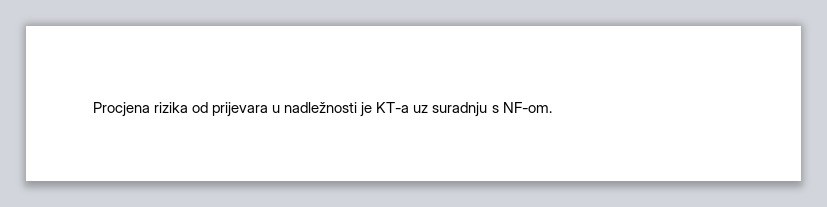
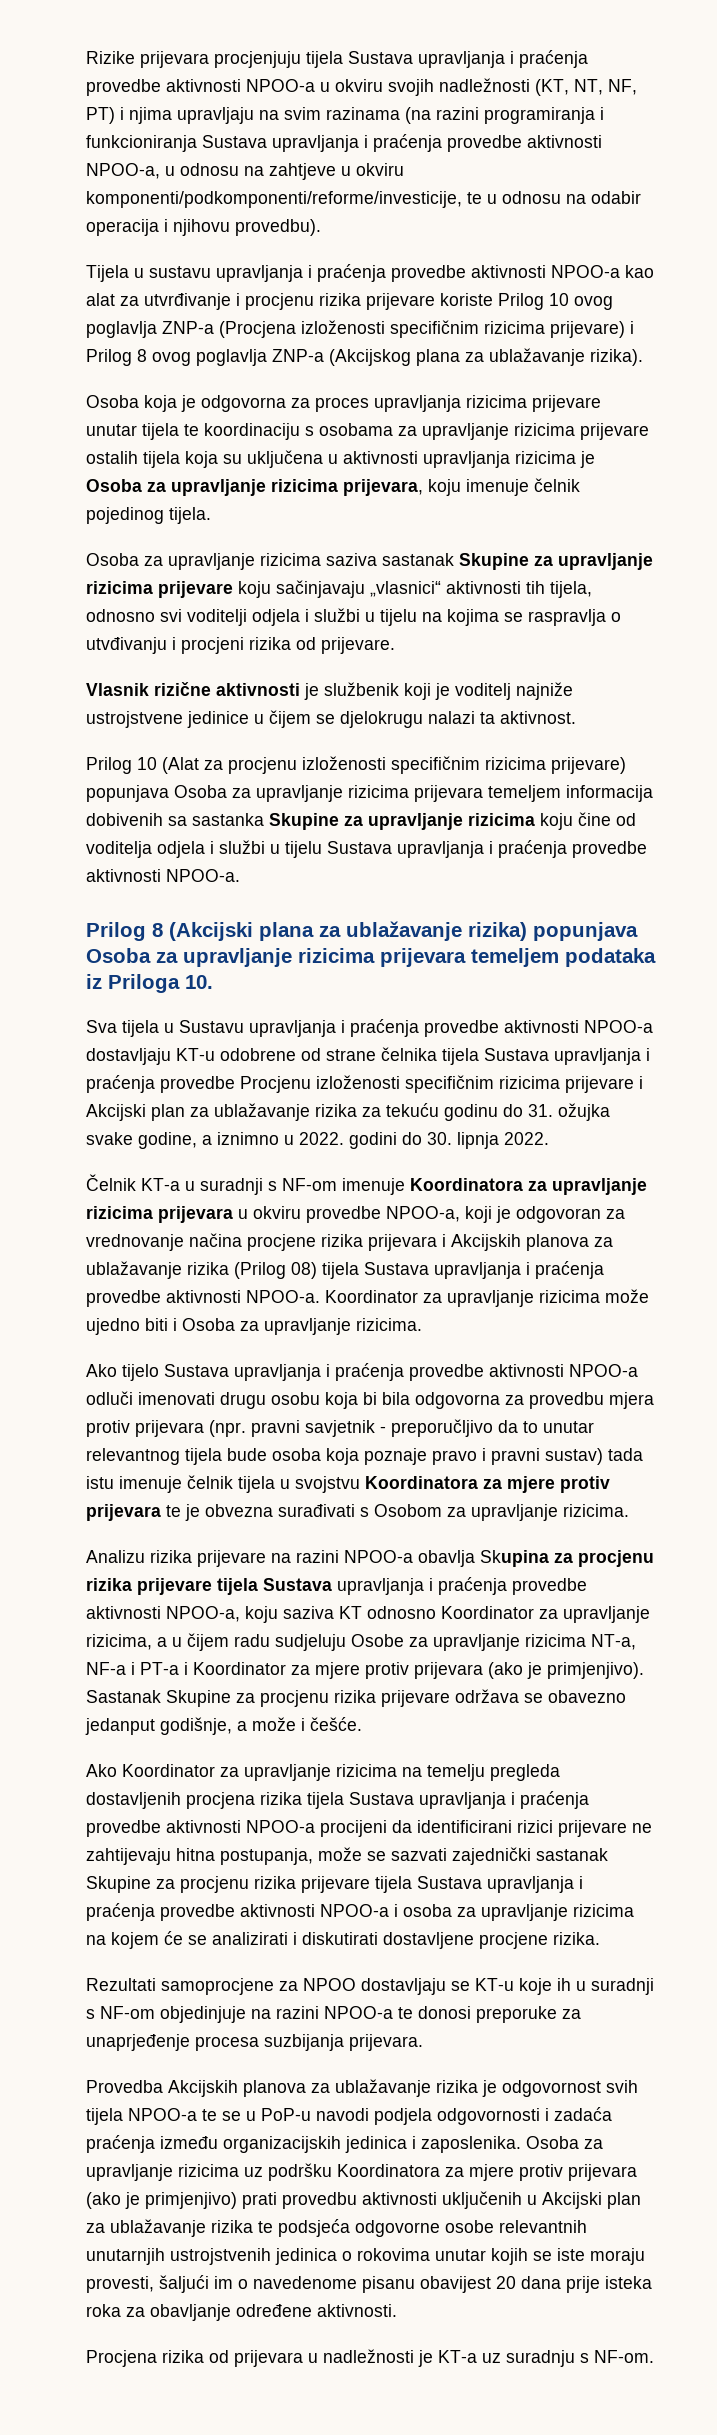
(93, 109) none -> [86,50,588,68] [86,78,637,96] [86,107,604,124] [86,134,602,152] [86,163,404,180] [86,191,641,208] [86,219,321,236] [86,264,654,282] [86,293,613,310] [86,320,634,338] [86,348,643,366] [86,395,601,412] [86,423,649,440] [86,450,595,468] [86,478,580,496] [86,507,211,524] [86,553,653,570] [86,580,592,598] [86,608,621,626] [86,637,395,654] [86,682,573,700] [86,710,576,728] [86,756,626,774] [86,785,653,802] [86,812,636,830] [86,840,647,858] [86,869,240,882] [86,921,638,941] [86,948,656,967] [86,974,213,993] [86,1019,653,1037] [86,1047,650,1065] [86,1075,643,1093] [86,1103,610,1121] [86,1132,549,1149] [86,1174,647,1195] [86,1206,625,1223] [86,1233,613,1251] [86,1261,604,1279] [86,1289,649,1307] [86,1318,422,1335] [86,1363,638,1381] [86,1391,654,1409] [86,1419,594,1437] [86,1448,643,1465] [86,1475,610,1493] [86,1504,629,1521] [86,1550,654,1567] [86,1577,587,1595] [86,1606,650,1623] [86,1633,636,1651] [86,1662,644,1679] [86,1689,626,1707] [85,1717,362,1735] [86,1764,560,1781] [86,1791,589,1809] [86,1820,652,1837] [86,1847,608,1865] [86,1876,583,1893] [86,1903,634,1921] [86,1931,600,1949] [86,1978,654,1995] [86,2006,581,2023] [86,2034,423,2051] [86,2079,638,2097] [86,2107,612,2125] [86,2135,603,2153] [86,2163,637,2181] [86,2191,641,2209] [86,2219,587,2237] [86,2248,645,2265] [86,2275,652,2293] [86,2304,397,2321] Rizike prijevara procjenjuju tijela Sustava upravljanja i praćenja provedbe aktivnosti NPOO-a u okviru svojih nadležnosti (KT, NT, NF, PT) i njima upravljaju na svim razinama (na razini programiranja i funkcioniranja Sustava upravljanja i praćenja provedbe aktivnosti NPOO-a, u odnosu na zahtjeve u okviru komponenti/podkomponenti/reforme/investicije, te u odnosu na odabir operacija i njihovu provedbu). // Tijela u sustavu upravljanja i praćenja provedbe aktivnosti NPOO-a kao alat za utvrđivanje i procjenu rizika prijevare koriste Prilog 10 ovog poglavlja ZNP-a (Procjena izloženosti specifičnim rizicima prijevare) i Prilog 8 ovog poglavlja ZNP-a (Akcijskog plana za ublažavanje rizika). // Osoba koja je odgovorna za proces upravljanja rizicima prijevare unutar tijela te koordinaciju s osobama za upravljanje rizicima prijevare ostalih tijela koja su uključena u aktivnosti upravljanja rizicima je Osoba za upravljanje rizicima prijevara, koju imenuje čelnik pojedinog tijela. // Osoba za upravljanje rizicima saziva sastanak Skupine za upravljanje rizicima prijevare koju sačinjavaju „vlasnici“ aktivnosti tih tijela, odnosno svi voditelji odjela i službi u tijelu na kojima se raspravlja o utvđivanju i procjeni rizika od prijevare. // Vlasnik rizične aktivnosti je službenik koji je voditelj najniže ustrojstvene jedinice u čijem se djelokrugu nalazi ta aktivnost. // Prilog 10 (Alat za procjenu izloženosti specifičnim rizicima prijevare) popunjava Osoba za upravljanje rizicima prijevara temeljem informacija dobivenih sa sastanka Skupine za upravljanje rizicima koju čine od voditelja odjela i službi u tijelu Sustava upravljanja i praćenja provedbe aktivnosti NPOO-a. // Prilog 8 (Akcijski plana za ublažavanje rizika) popunjava Osoba za upravljanje rizicima prijevara temeljem podataka iz Priloga 10. // Sva tijela u Sustavu upravljanja i praćenja provedbe aktivnosti NPOO-a dostavljaju KT-u odobrene od strane čelnika tijela Sustava upravljanja i praćenja provedbe Procjenu izloženosti specifičnim rizicima prijevare i Akcijski plan za ublažavanje rizika za tekuću godinu do 31. ožujka svake godine, a iznimno u 2022. godini do 30. lipnja 2022. // Čelnik KT-a u suradnji s NF-om imenuje Koordinatora za upravljanje rizicima prijevara u okviru provedbe NPOO-a, koji je odgovoran za vrednovanje načina procjene rizika prijevara i Akcijskih planova za ublažavanje rizika (Prilog 08) tijela Sustava upravljanja i praćenja provedbe aktivnosti NPOO-a. Koordinator za upravljanje rizicima može ujedno biti i Osoba za upravljanje rizicima. // Ako tijelo Sustava upravljanja i praćenja provedbe aktivnosti NPOO-a odluči imenovati drugu osobu koja bi bila odgovorna za provedbu mjera protiv prijevara (npr. pravni savjetnik - preporučljivo da to unutar relevantnog tijela bude osoba koja poznaje pravo i pravni sustav) tada istu imenuje čelnik tijela u svojstvu Koordinatora za mjere protiv prijevara te je obvezna surađivati s Osobom za upravljanje rizicima. // Analizu rizika prijevare na razini NPOO-a obavlja Skupina za procjenu rizika prijevare tijela Sustava upravljanja i praćenja provedbe aktivnosti NPOO-a, koju saziva KT odnosno Koordinator za upravljanje rizicima, a u čijem radu sudjeluju Osobe za upravljanje rizicima NT-a, NF-a i PT-a i Koordinator za mjere protiv prijevara (ako je primjenjivo). Sastanak Skupine za procjenu rizika prijevare održava se obavezno jedanput godišnje, a može i češće. // Ako Koordinator za upravljanje rizicima na temelju pregleda dostavljenih procjena rizika tijela Sustava upravljanja i praćenja provedbe aktivnosti NPOO-a procijeni da identificirani rizici prijevare ne zahtijevaju hitna postupanja, može se sazvati zajednički sastanak Skupine za procjenu rizika prijevare tijela Sustava upravljanja i praćenja provedbe aktivnosti NPOO-a i osoba za upravljanje rizicima na kojem će se analizirati i diskutirati dostavljene procjene rizika. // Rezultati samoprocjene za NPOO dostavljaju se KT-u koje ih u suradnji s NF-om objedinjuje na razini NPOO-a te donosi preporuke za unaprjeđenje procesa suzbijanja prijevara. // Provedba Akcijskih planova za ublažavanje rizika je odgovornost svih tijela NPOO-a te se u PoP-u navodi podjela odgovornosti i zadaća praćenja između organizacijskih jedinica i zaposlenika. Osoba za upravljanje rizicima uz podršku Koordinatora za mjere protiv prijevara (ako je primjenjivo) prati provedbu aktivnosti uključenih u Akcijski plan za ublažavanje rizika te podsjeća odgovorne osobe relevantnih unutarnjih ustrojstvenih jedinica o rokovima unutar kojih se iste moraju provesti, šaljući im o navedenome pisanu obavijest 20 dana prije isteka roka za obavljanje određene aktivnosti. //

